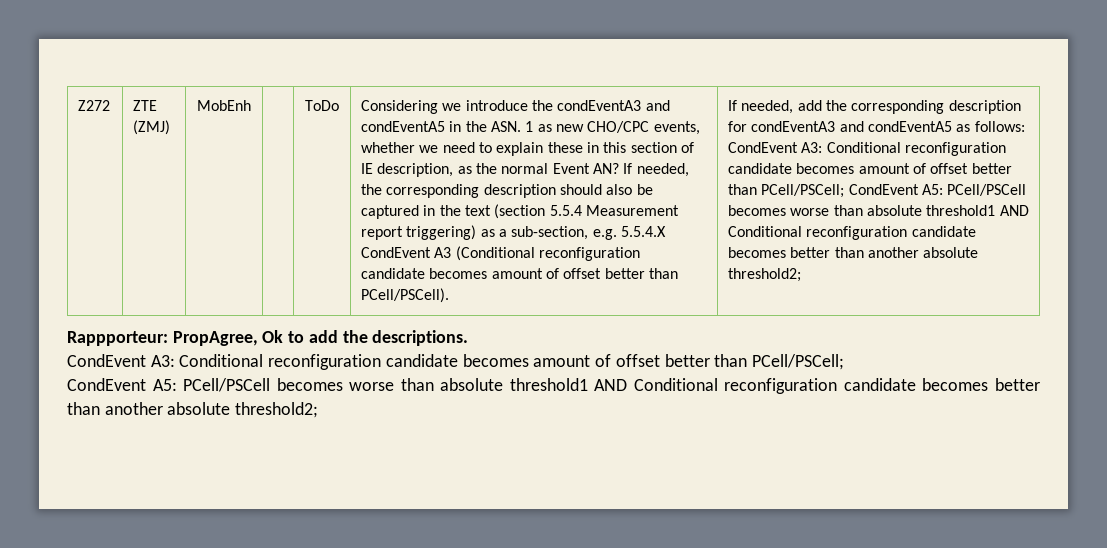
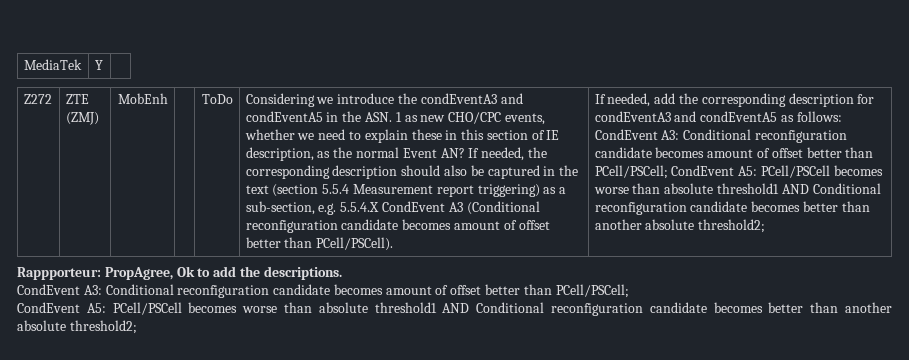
(78, 105) none -> [23,59,82,70] [94,60,103,70] MediaTek | Y | //

